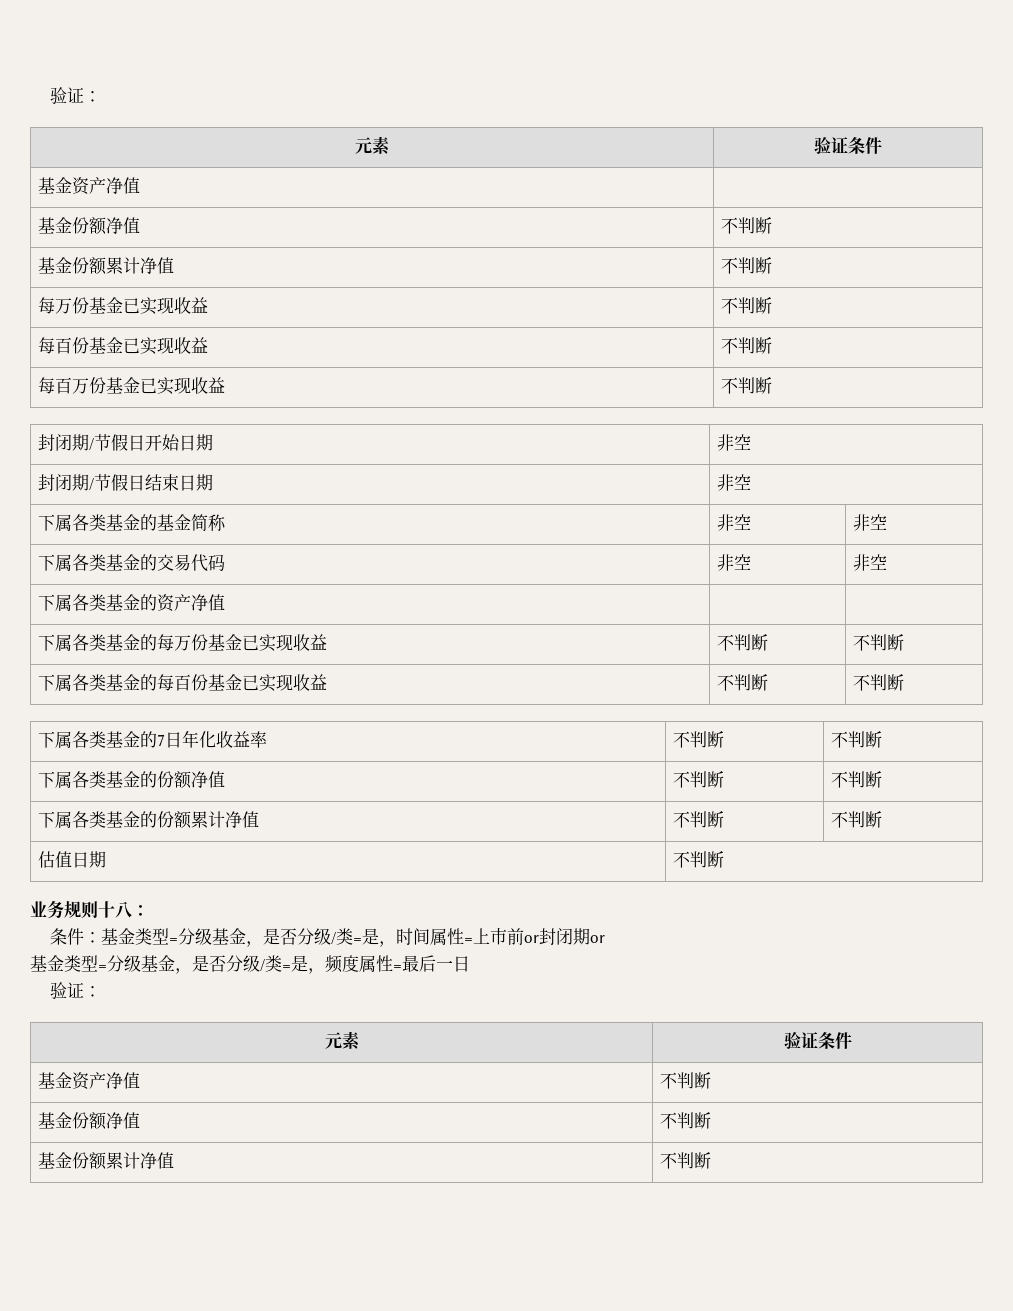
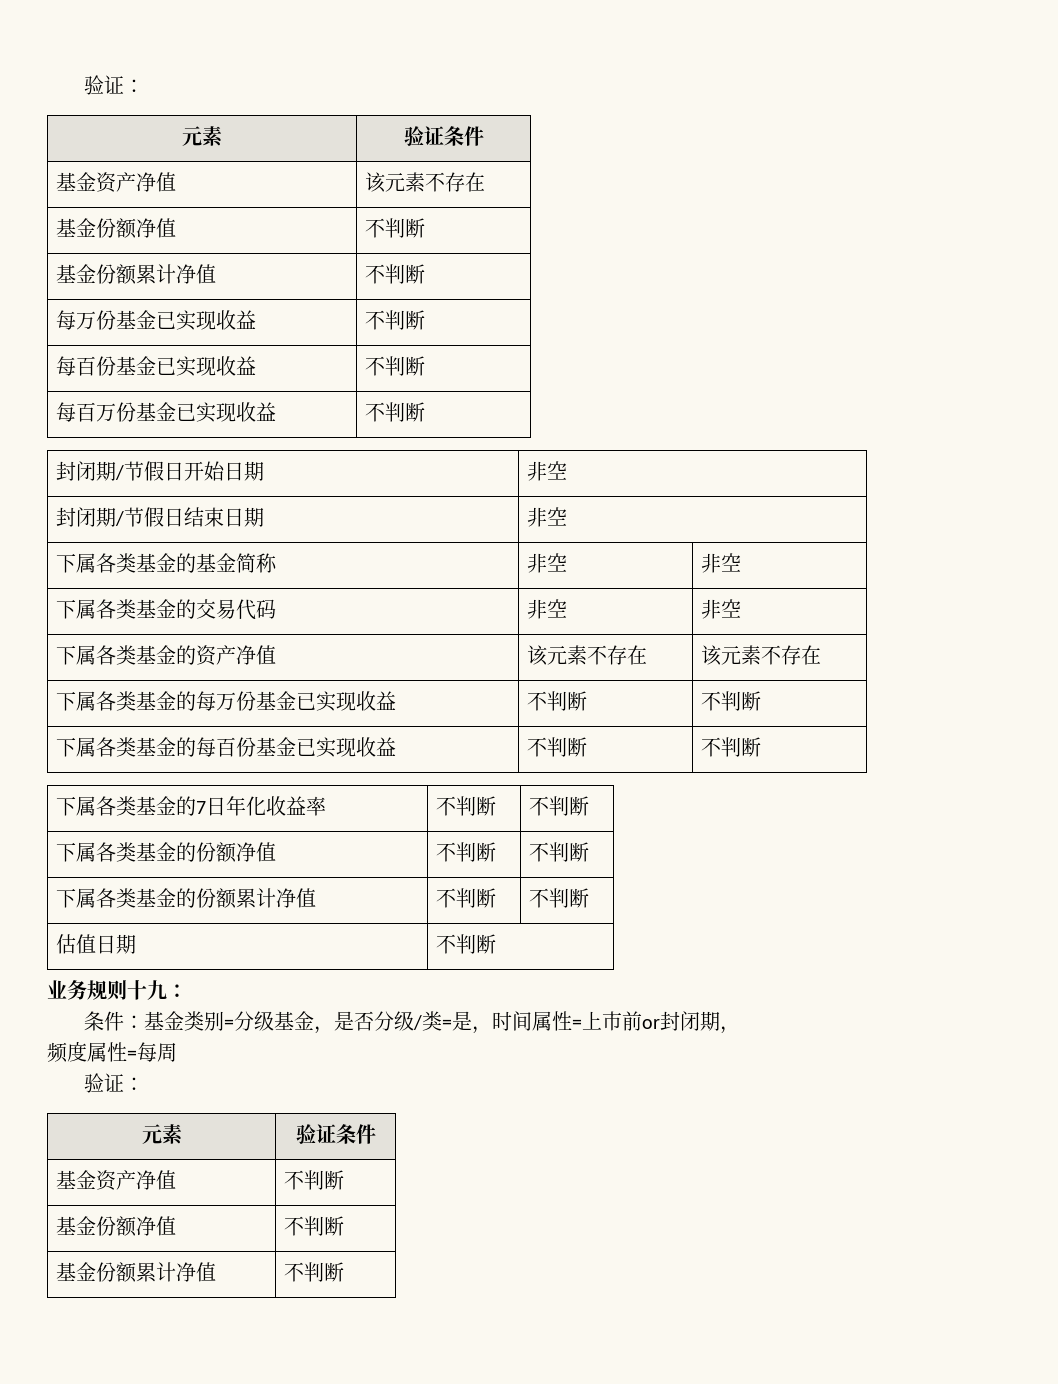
[49,87,101,104] [355,136,390,155] [814,137,882,154] [38,177,141,195] 验证： // 元素 | 验证条件 // 基金资产净值 | -> [83,75,144,95] [182,126,223,146] [403,126,484,146] [56,172,177,193] [365,172,486,193] 验证： // 元素 | 验证条件 // 基金资产净值 | 该元素不存在
(226, 602) | -> [527,645,648,666] [701,645,822,666] 该元素不存在 | 该元素不存在
[115,901,132,918] 八 -> [147,980,167,1000] 九
[151,928,169,945] 型 -> [203,1011,224,1031] 别
[589,935,605,943] [30,955,325,974] or // 基金类型=分级基金，是否分级/类=是， -> [719,1026,740,1034] ， //
[402,955,470,972] 最后一日 -> [137,1042,177,1062] 每周

